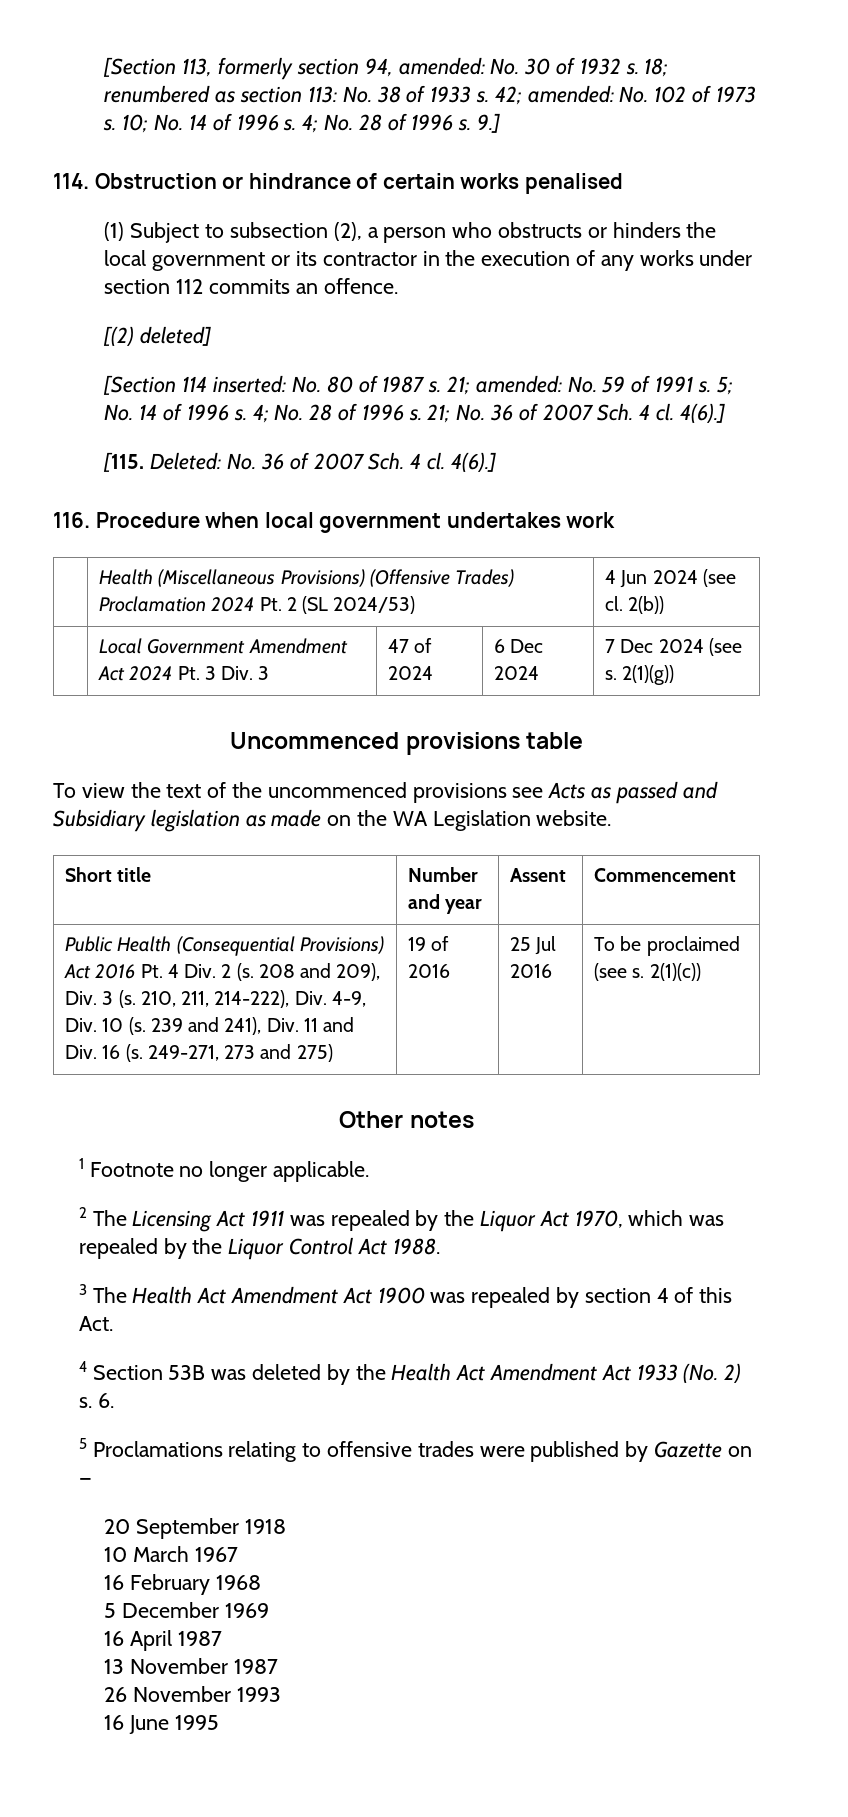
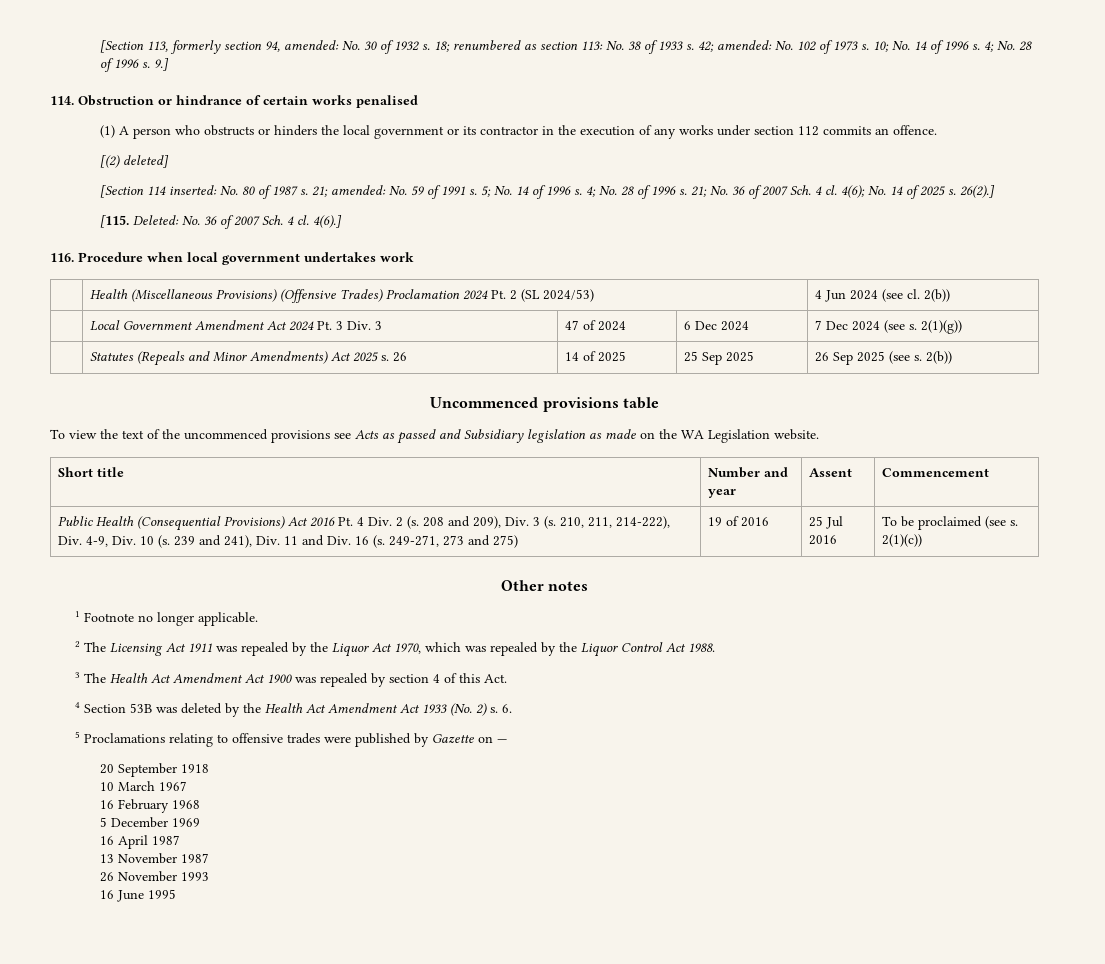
[130,222,379,243] Subject to subsection (2), a -> [118,126,129,135] A
[679,403,725,423] 4(6).] -> [840,185,995,199] 4(6); No. 14 of 2025 s. 26(2).]
(675, 675) none -> [90,351,408,366] [565,351,627,362] [684,351,755,365] [815,351,953,365] // | Statutes (Repeals and Minor Amendments) Act 2025 s. 26 | 14 of 2025 | 25 Sep 2025 | 26 Sep 2025 (see s. 2(b))

